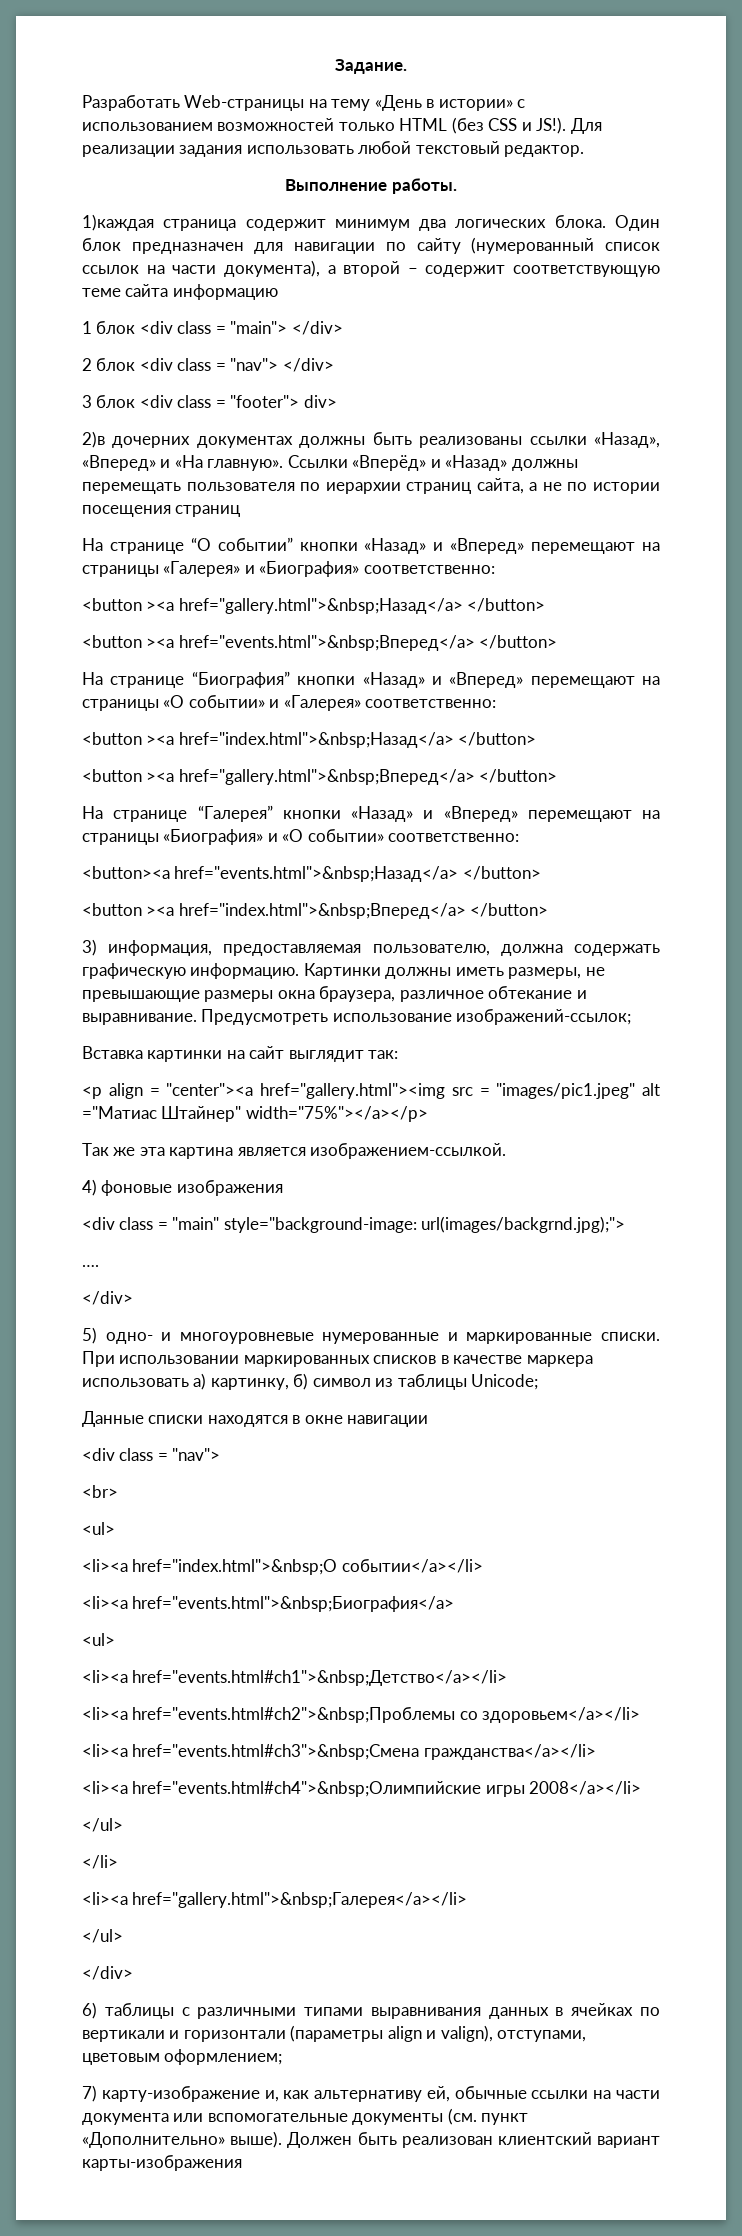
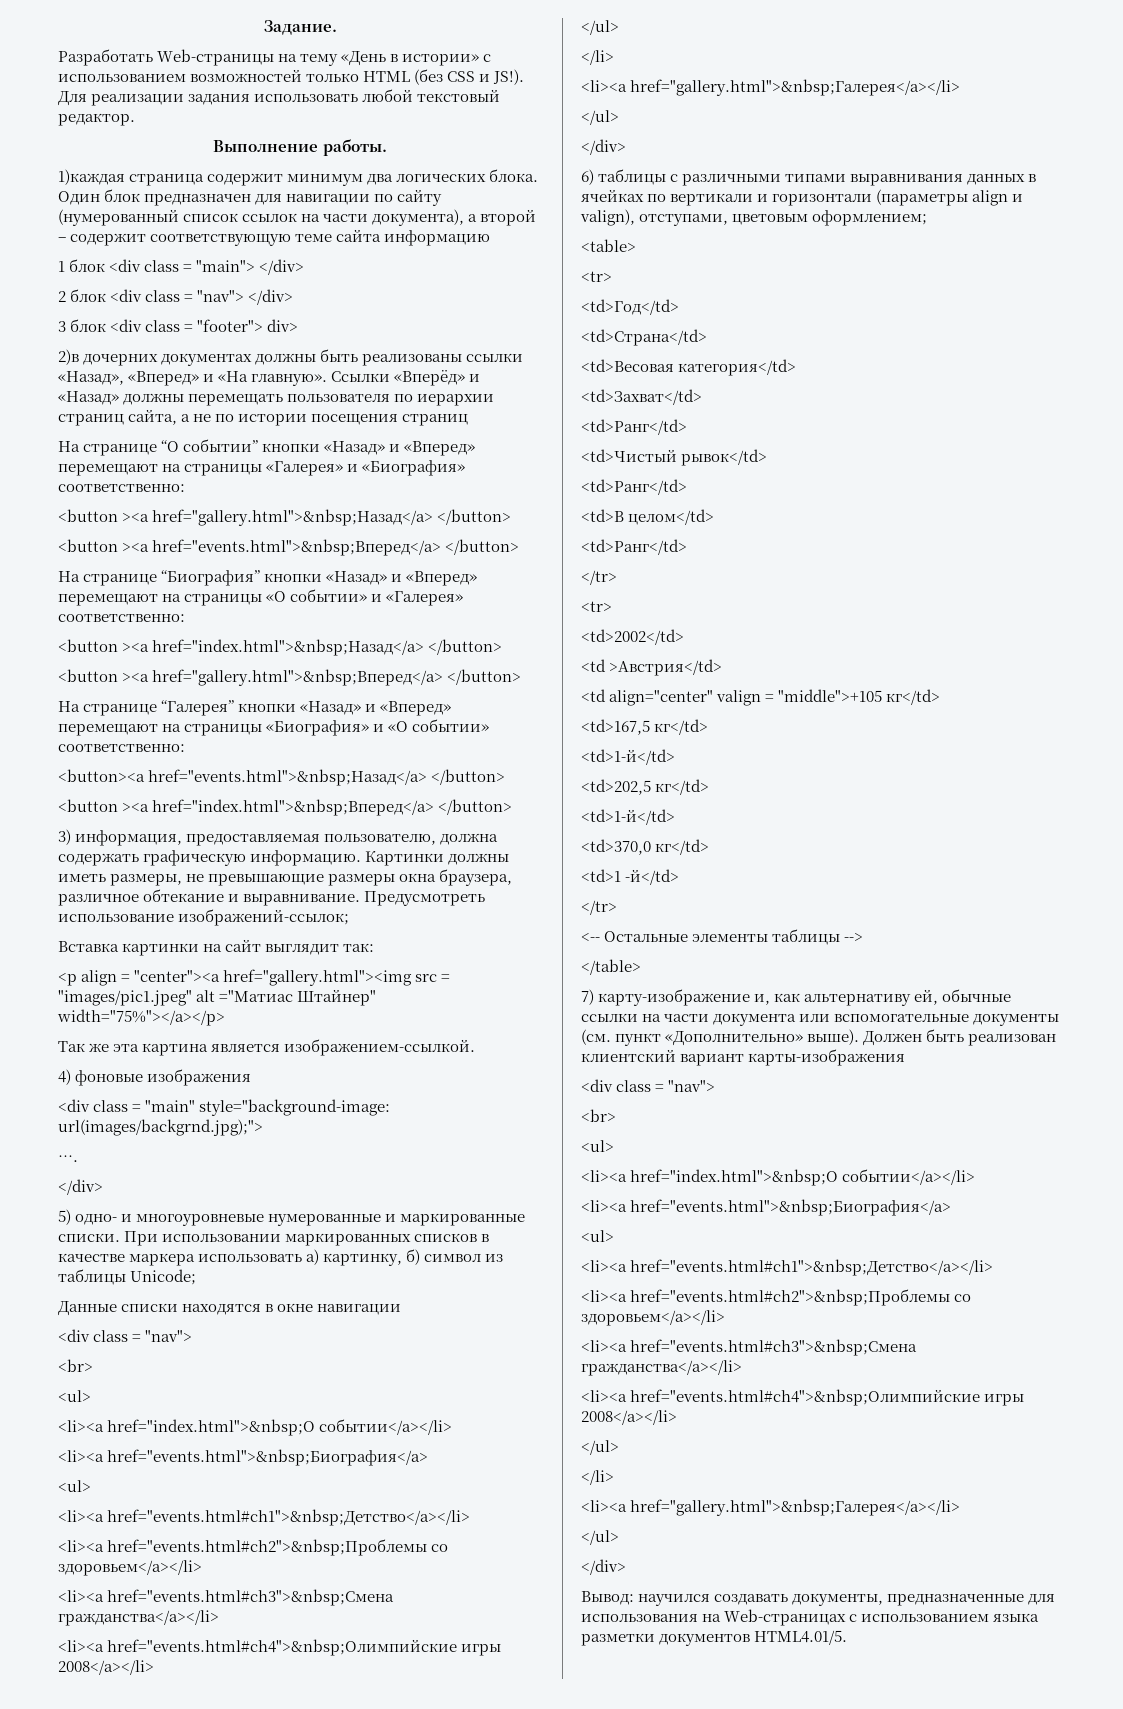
(283, 2057) none -> [581,239,636,252] [581,271,612,282] [581,299,679,315] [581,329,707,346] [581,359,797,376] [581,389,702,405] [581,419,687,435] [581,449,768,466] [581,479,687,495] [581,509,715,525] [581,539,687,555] [581,570,617,585] [581,601,612,612] [581,629,684,645] [581,659,723,676] [581,689,941,706] [581,719,709,735] [581,749,675,765] [581,779,710,795] [581,809,675,825] [581,839,710,855] [581,869,680,885] [581,900,617,915] [581,929,864,945] [581,959,641,975] // <table> // <tr> // <td>Год</td> // <td>Страна</td> // <td>Весовая категория</td> // <td>Захват</td> // <td>Ранг</td> // <td>Чистый рывок</td> // <td>Ранг</td> // <td>В целом</td> // <td>Ранг</td> // </tr> // <tr> // <td>2002</td> // <td >Австрия</td> // <td align="center" valign = "middle">+105 кг</td> // <td>167,5 кг</td> // <td>1-й</td> // <td>202,5 кг</td> // <td>1-й</td> // <td>370,0 кг</td> // <td>1 -й</td> // </tr> // <-- Остальные элементы таблицы --> // </table>
(242, 2163) none -> [581,1079,716,1092] [581,1109,616,1122] [581,1140,614,1152] [581,1169,976,1186] [581,1199,952,1216] [581,1230,614,1242] [581,1259,994,1276] [581,1289,972,1306] [581,1310,725,1326] [581,1339,918,1356] [581,1360,742,1376] [581,1389,1025,1406] [581,1410,677,1425] [581,1440,619,1455] [581,1470,614,1485] [581,1499,961,1516] [581,1530,619,1545] [581,1559,626,1575] [581,1591,1056,1606] [581,1609,1040,1626] [581,1630,848,1646] // <div class = "nav"> // <br> // <ul> // <li><a href="index.html">&nbsp;О событии</a></li> // <li><a href="events.html">&nbsp;Биография</a> // <ul> // <li><a href="events.html#ch1">&nbsp;Детство</a></li> // <li><a href="events.html#ch2">&nbsp;Проблемы со здоровьем</a></li> // <li><a href="events.html#ch3">&nbsp;Смена гражданства</a></li> // <li><a href="events.html#ch4">&nbsp;Олимпийские игры 2008</a></li> // </ul> // </li> // <li><a href="gallery.html">&nbsp;Галерея</a></li> // </ul> // </div> // Вывод: научился создавать документы, предназначенные для использования на Web-страницах с использованием языка разметки документов HTML4.01/5.

